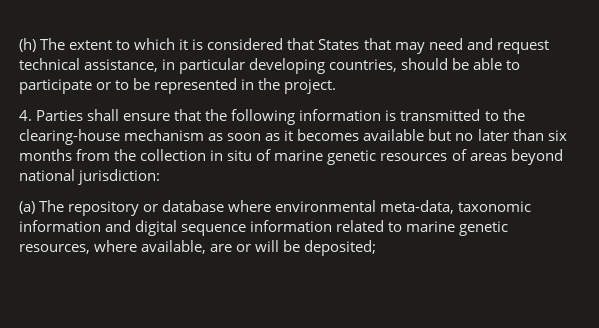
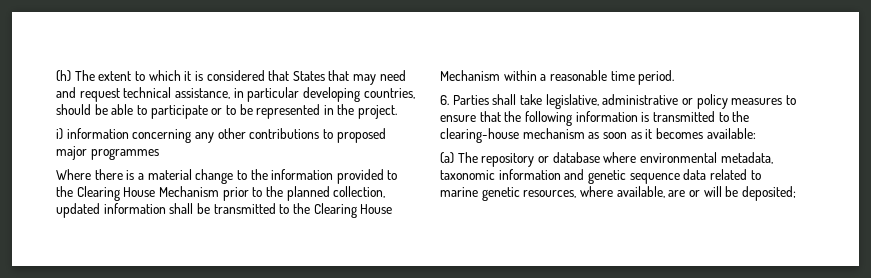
[19,109,120,121] 4. Parties shall -> [56,128,386,143] [56,146,159,160] [56,169,398,184] [56,186,386,201] [56,203,393,218] [440,70,675,85] [440,94,796,109] i) information concerning any other contributions to proposed major programmes // Where there is a material change to the information provided to the Clearing House Mechanism prior to the planned collection, updated information shall be transmitted to the Clearing House Mechanism within a reasonable time period. // 6. Parties shall take legislative, administrative or policy measures to
[363,129,567,141] [19,149,563,165] [19,169,161,185] available but no later than six months from the collection in situ of marine genetic resources of areas beyond national jurisdiction: -> [706,128,756,139] available:
[380,200,455,214] meta-data, -> [720,152,773,164] metadata,
[135,220,333,236] digital sequence information -> [587,169,707,184] genetic sequence data

